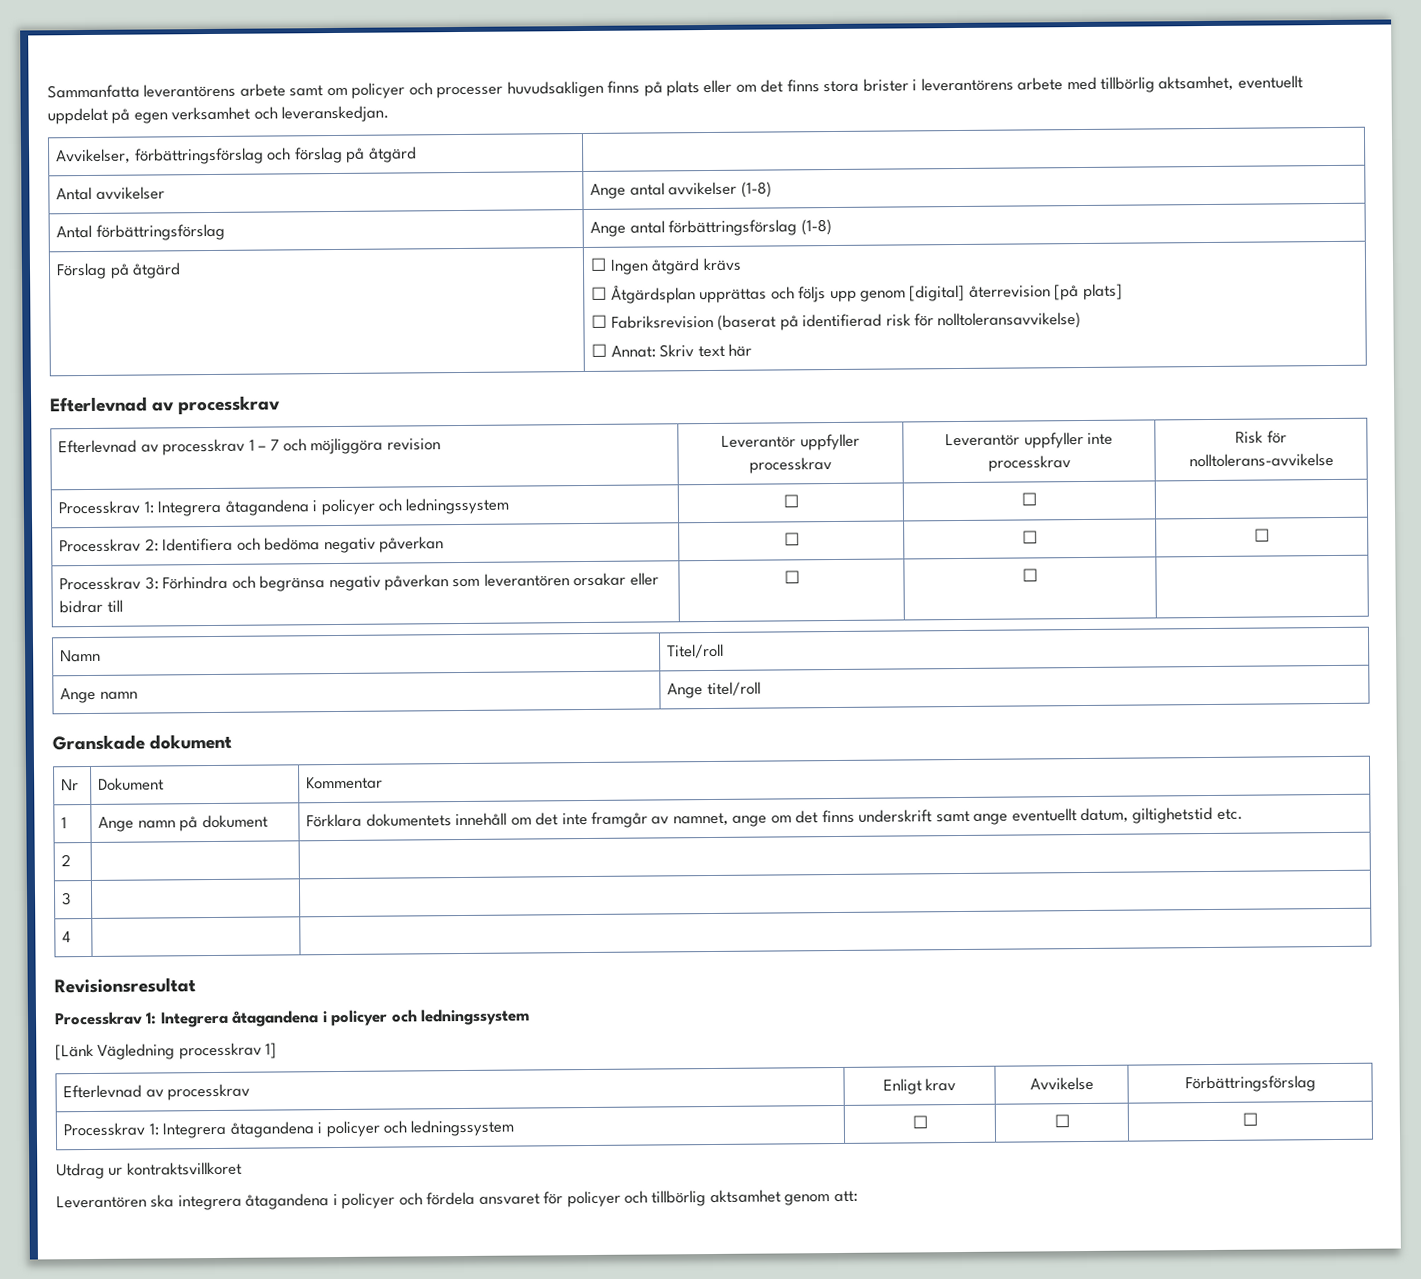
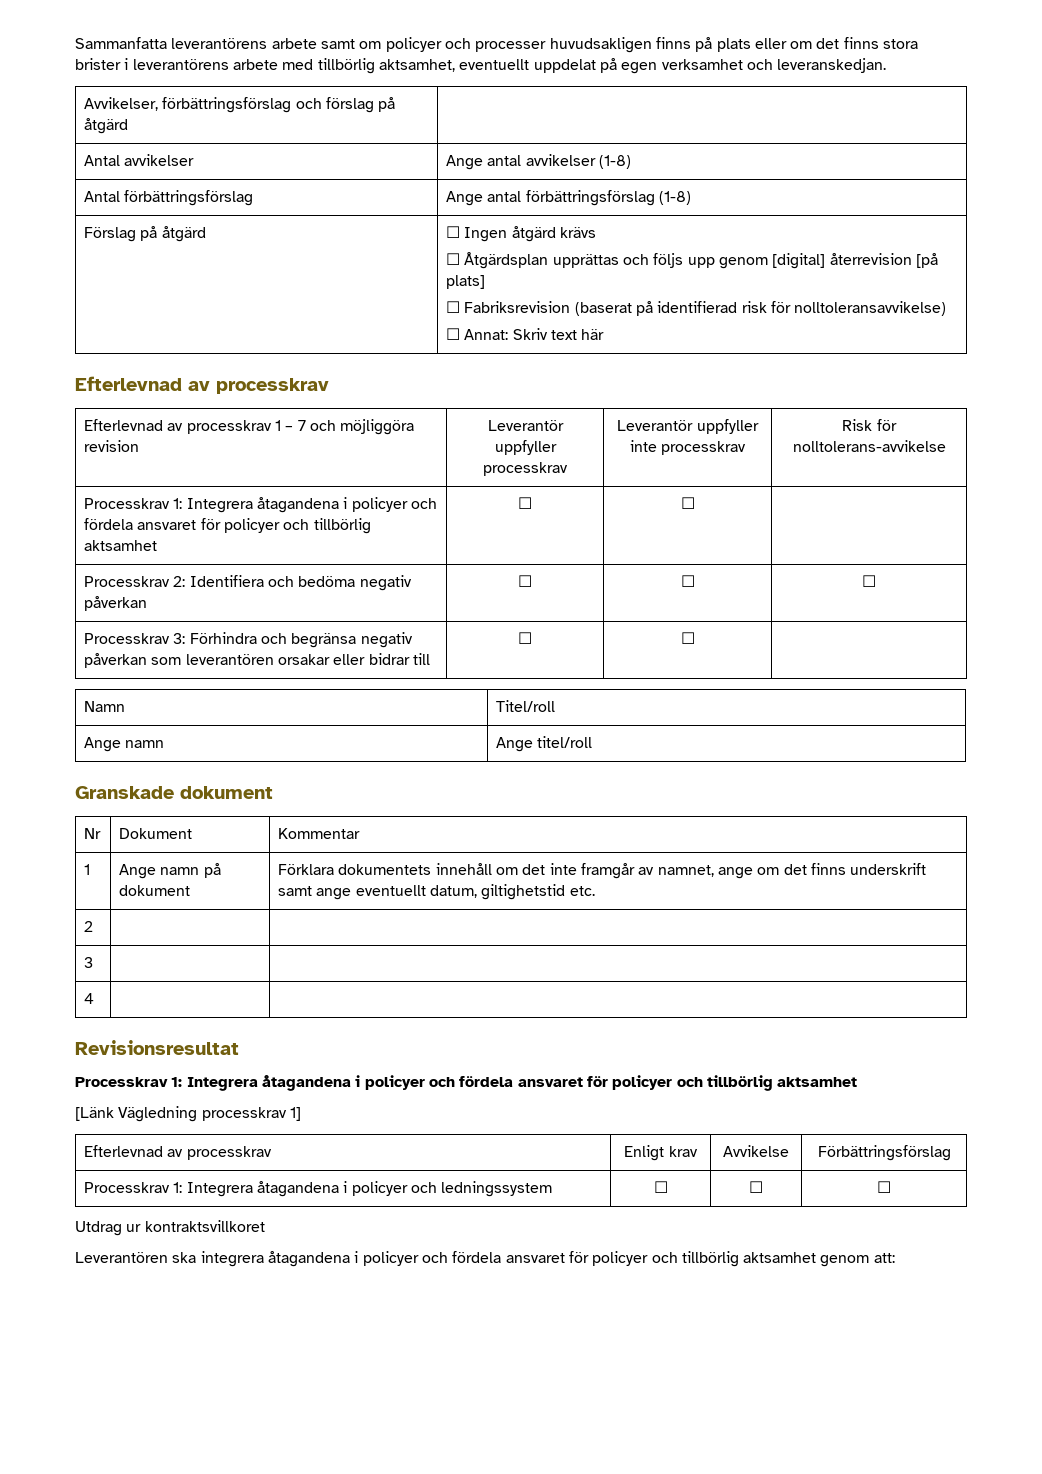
[405,497,510,515] ledningssystem -> [84,518,371,534] [84,540,158,551] fördela ansvaret för policyer och tillbörlig aktsamhet
[420,1008,531,1026] ledningssystem -> [459,1075,858,1091] fördela ansvaret för policyer och tillbörlig aktsamhet

